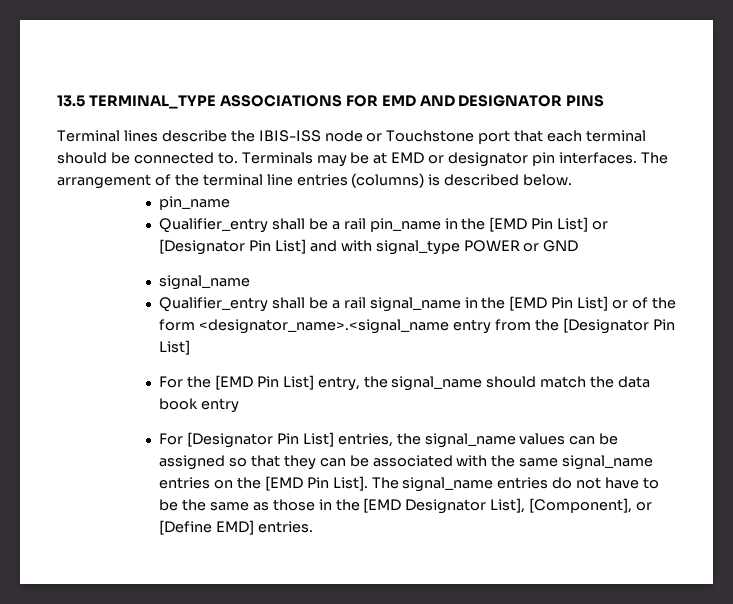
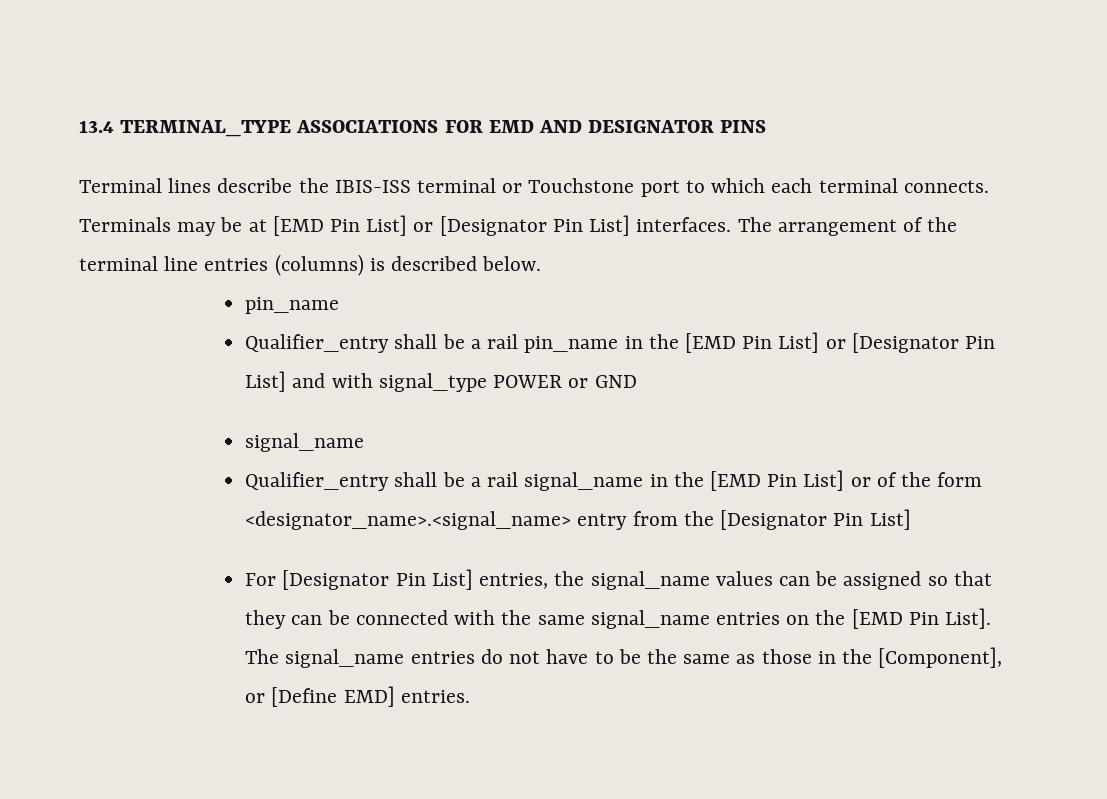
[57,95,85,107] 13.5 -> [79,120,114,133] 13.4
[324,130,363,142] node -> [417,178,497,193] terminal
[514,130,647,142] [57,152,556,167] that each terminal should be connected to. Terminals may be at EMD or designator pin -> [685,178,989,193] [79,215,631,236] to which each terminal connects. Terminals may be at [EMD Pin List] or [Designator Pin List]
[198,319,449,334] <designator_name>.<signal_name -> [245,511,572,530] <designator_name>.<signal_name>
[159,375,651,391] [159,398,239,413] // For the [EMD Pin List] entry, the signal_name should match the data book entry -> (911, 519) none
[372,455,453,467] associated -> [355,610,448,625] connected
[363,498,526,514] [EMD Designator List], -> (872, 656) none

